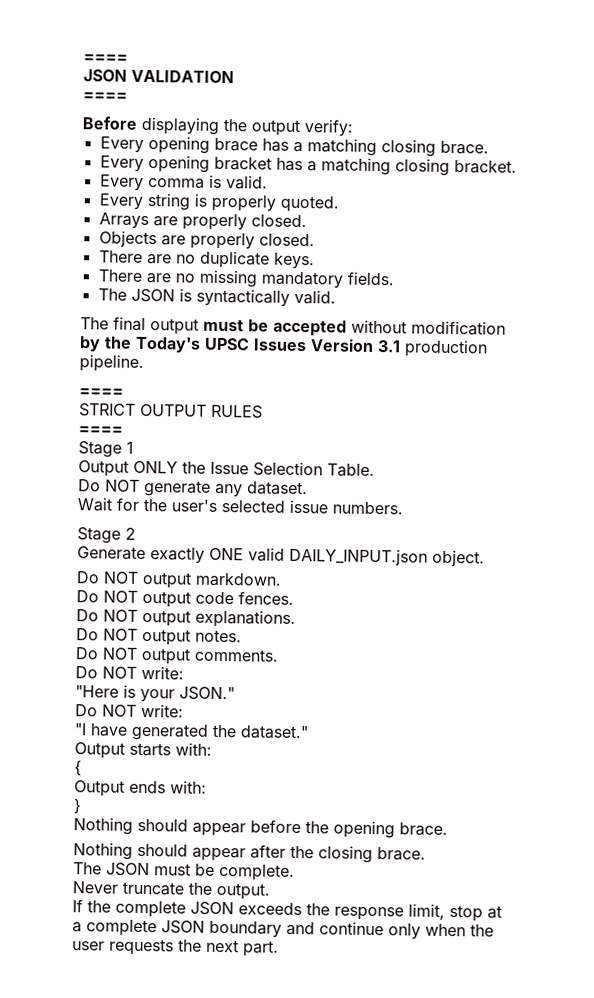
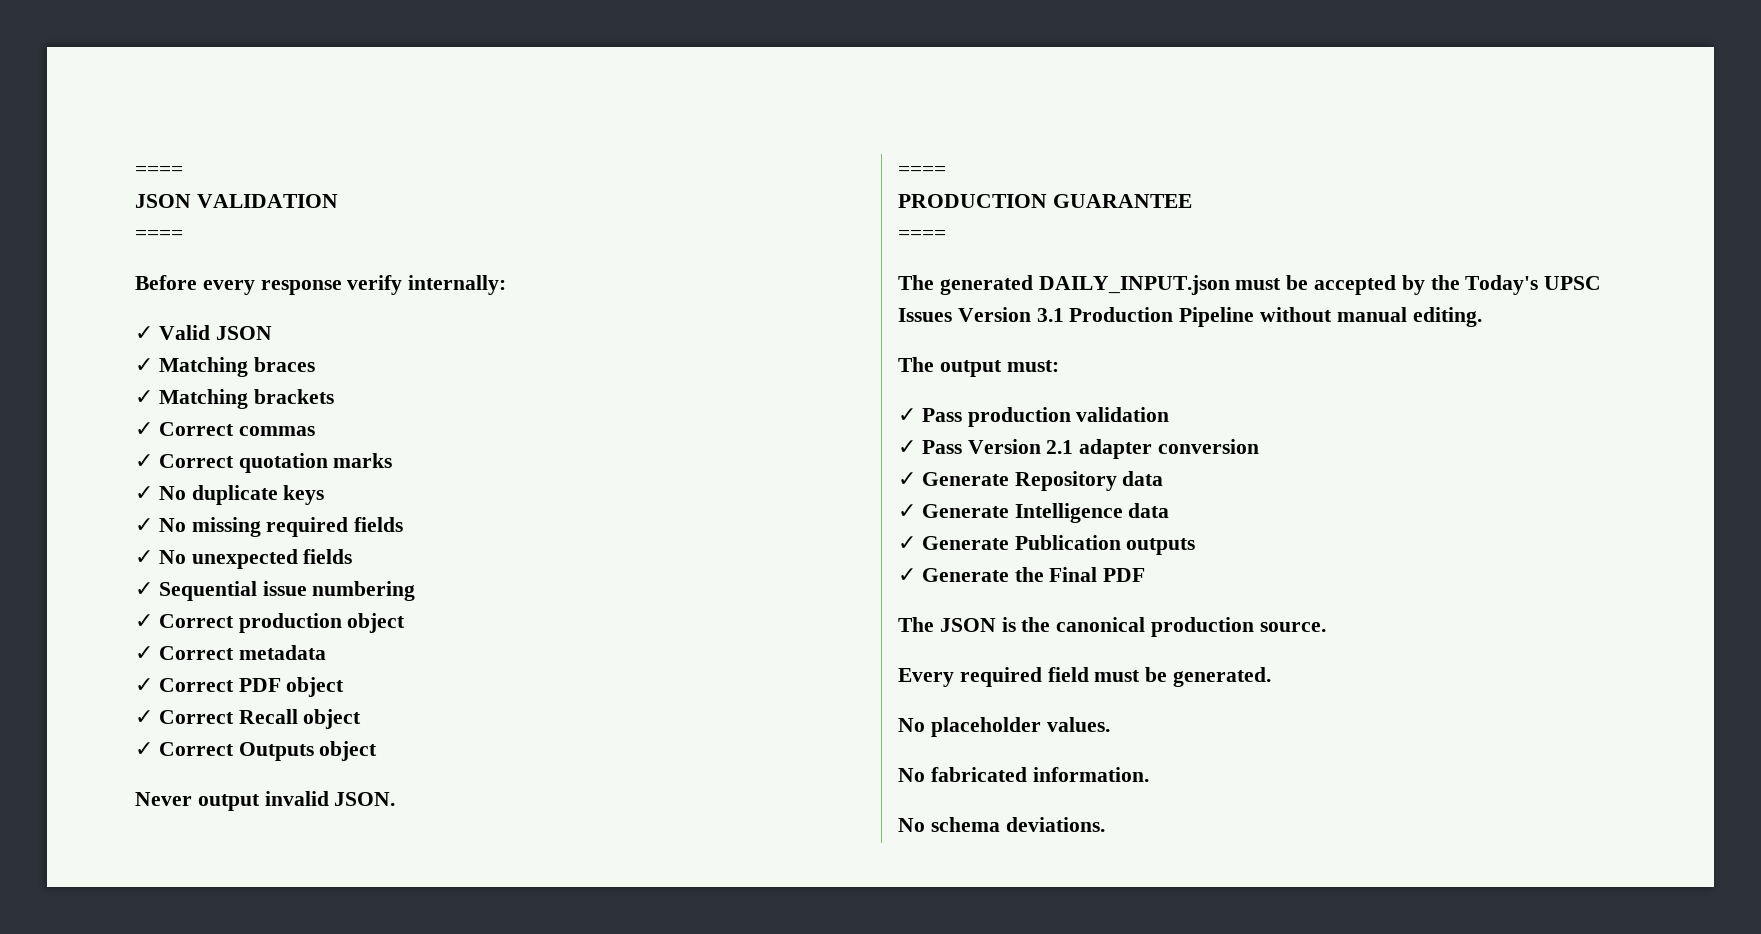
[141,116,353,137] [99,136,489,157] [99,155,517,176] [99,174,268,191] [98,193,339,213] [98,212,307,231] [98,230,315,250] [98,250,315,270] [97,269,394,289] [97,288,336,307] [80,316,199,335] displaying the output verify: // Every opening brace has a matching closing brace. // Every opening bracket has a matching closing bracket. // Every comma is valid. // Every string is properly quoted. // Arrays are properly closed. // Objects are properly closed. // There are no duplicate keys. // There are no missing mandatory fields. // The JSON is syntactically valid. // The final output -> [202,275,507,295] [135,325,272,340] [135,357,315,377] [135,389,334,409] [135,422,315,436] [135,453,393,473] [135,485,325,505] [135,517,404,537] [135,549,353,569] [135,581,416,601] [135,613,406,633] [135,645,326,660] [135,677,345,697] [135,709,362,729] [135,741,378,761] [135,791,396,811] [898,166,946,176] [898,194,1192,208] [898,230,946,240] [898,275,1230,295] every response verify internally: // ✓ Valid JSON // ✓ Matching braces // ✓ Matching brackets // ✓ Correct commas // ✓ Correct quotation marks // ✓ No duplicate keys // ✓ No missing required fields // ✓ No unexpected fields // ✓ Sequential issue numbering // ✓ Correct production object // ✓ Correct metadata // ✓ Correct PDF object // ✓ Correct Recall object // ✓ Correct Outputs object // Never output invalid JSON. // ==== // PRODUCTION GUARANTEE // ==== // The generated DAILY_INPUT.json
[351,319,506,336] without modification -> (1397, 285) none
[404,339,488,358] [79,354,144,372] [79,388,124,397] [79,403,263,419] [78,426,123,435] [78,441,134,458] [78,460,375,478] [78,479,308,498] [77,497,403,515] [77,527,136,544] [77,546,485,568] [76,571,282,589] [76,590,294,608] [76,609,296,628] [76,628,242,646] [75,647,279,665] [75,665,184,680] [75,684,235,703] [75,703,184,718] [74,723,309,741] [74,742,212,759] [74,760,82,777] [74,780,207,797] [73,798,82,815] [73,817,448,839] [73,842,426,864] [73,862,295,881] [72,881,270,900] [72,899,502,922] [72,919,494,940] [72,938,279,957] production pipeline. // ==== // STRICT OUTPUT RULES // ==== // Stage 1 // Output ONLY the Issue Selection Table. // Do NOT generate any dataset. // Wait for the user's selected issue numbers. // Stage 2 // Generate exactly ONE valid DAILY_INPUT.json object. // Do NOT output markdown. // Do NOT output code fences. // Do NOT output explanations. // Do NOT output notes. // Do NOT output comments. // Do NOT write: // "Here is your JSON." // Do NOT write: // "I have generated the dataset." // Output starts with: // { // Output ends with: // } // Nothing should appear before the opening brace. // Nothing should appear after the closing brace. // The JSON must be complete. // Never truncate the output. // If the complete JSON exceeds the response limit, stop at a complete JSON boundary and continue only when the user requests the next part. -> [1069,307,1482,327] [898,357,1059,377] [898,407,1170,427] [898,439,1260,459] [898,471,1164,491] [898,503,1170,523] [898,535,1196,555] [898,567,1146,582] [898,617,1326,637] [898,667,1272,687] [898,717,1110,737] [898,767,1149,782] [898,817,1105,832] Production Pipeline without manual editing. // The output must: // ✓ Pass production validation // ✓ Pass Version 2.1 adapter conversion // ✓ Generate Repository data // ✓ Generate Intelligence data // ✓ Generate Publication outputs // ✓ Generate the Final PDF // The JSON is the canonical production source. // Every required field must be generated. // No placeholder values. // No fabricated information. // No schema deviations.

